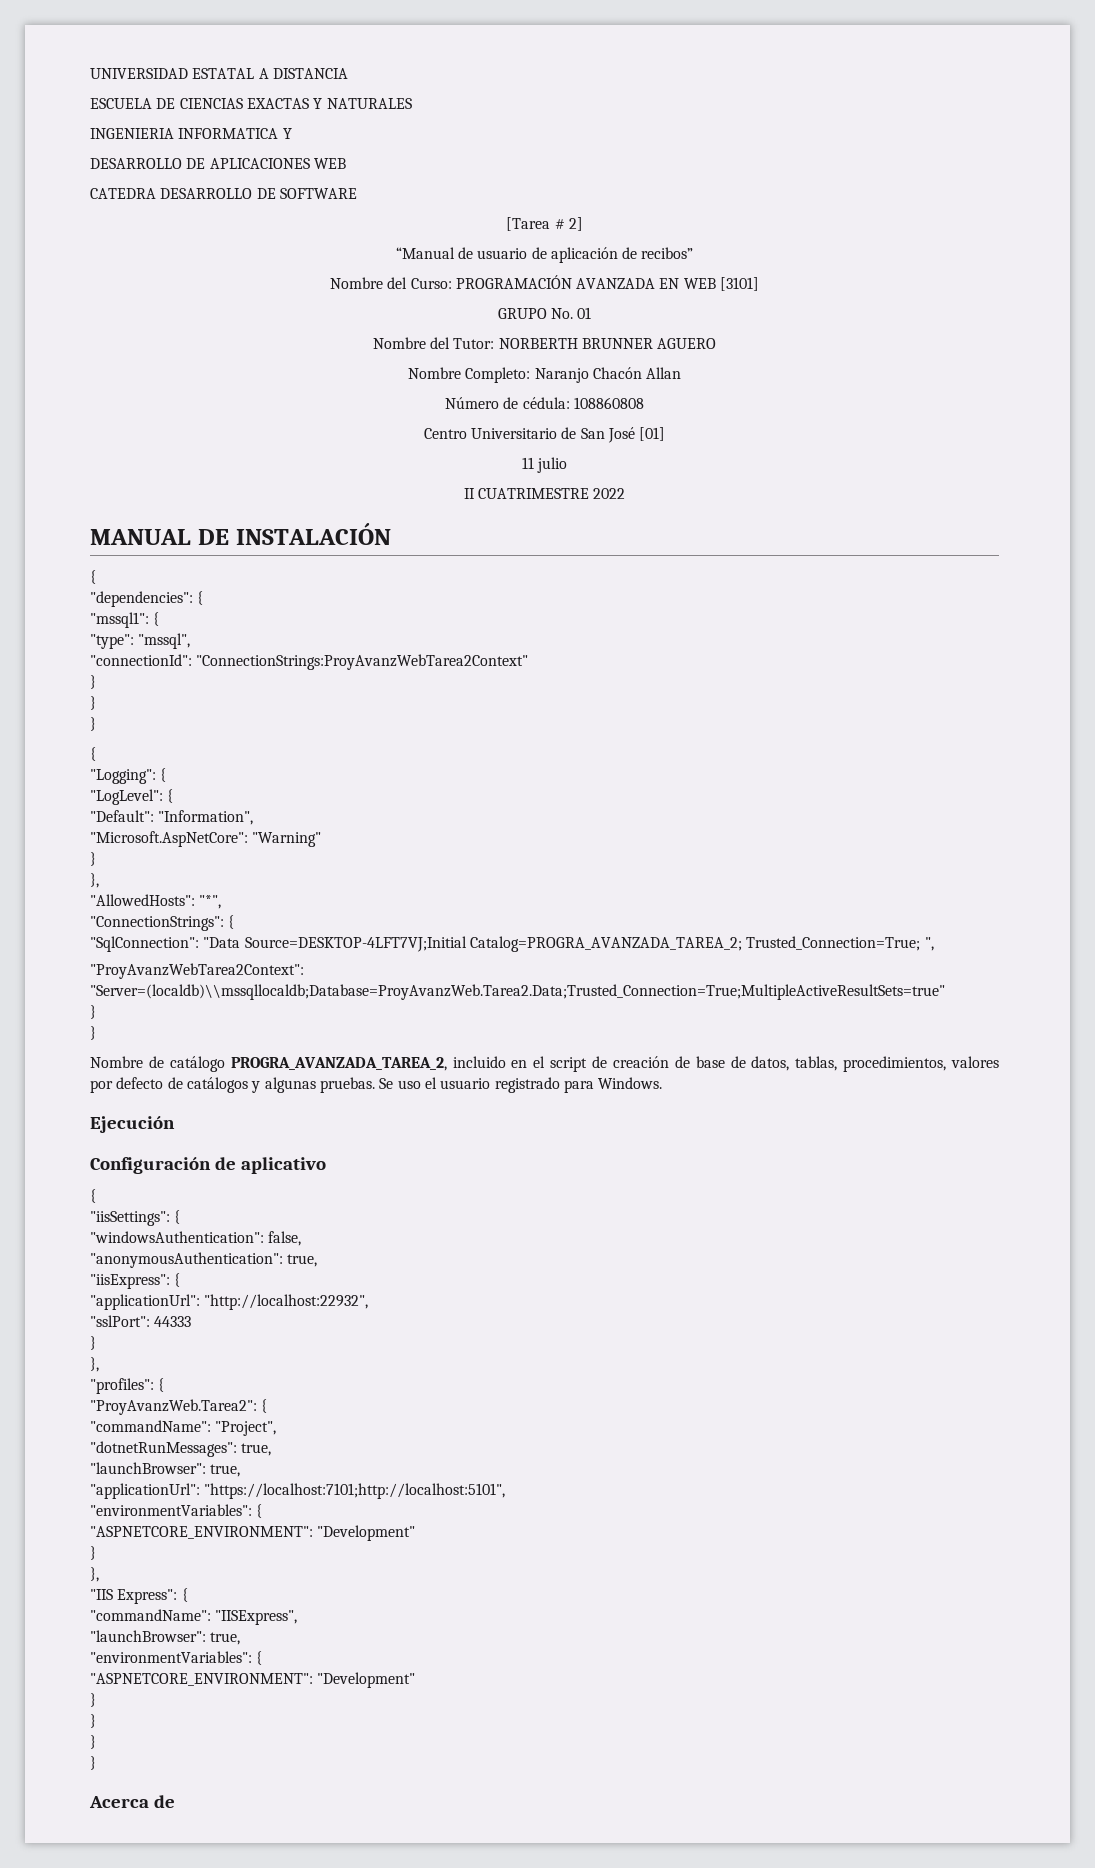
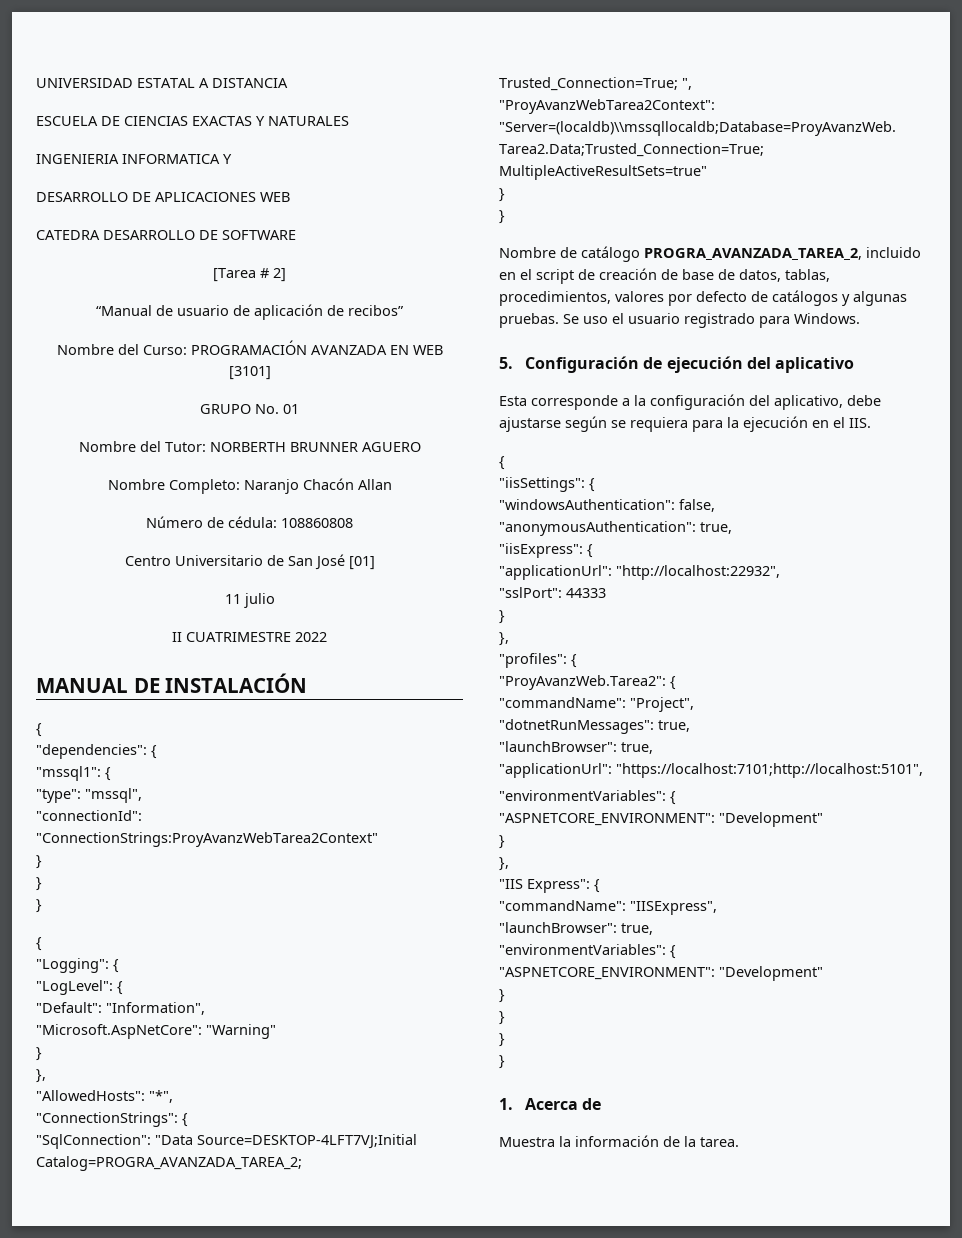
[90,1116,175,1133] Ejecución // -> [499,357,513,369] 5.
(236, 1163) none -> [666,356,771,373] ejecución del
(326, 1165) none -> [499,394,881,410] [499,416,871,432] // Esta corresponde a la configuración del aplicativo, debe ajustarse según se requiera para la ejecución en el IIS.
(96, 1763) none -> [499,1098,513,1110] 1.
(175, 1801) none -> [499,1135,739,1147] // Muestra la información de la tarea.

